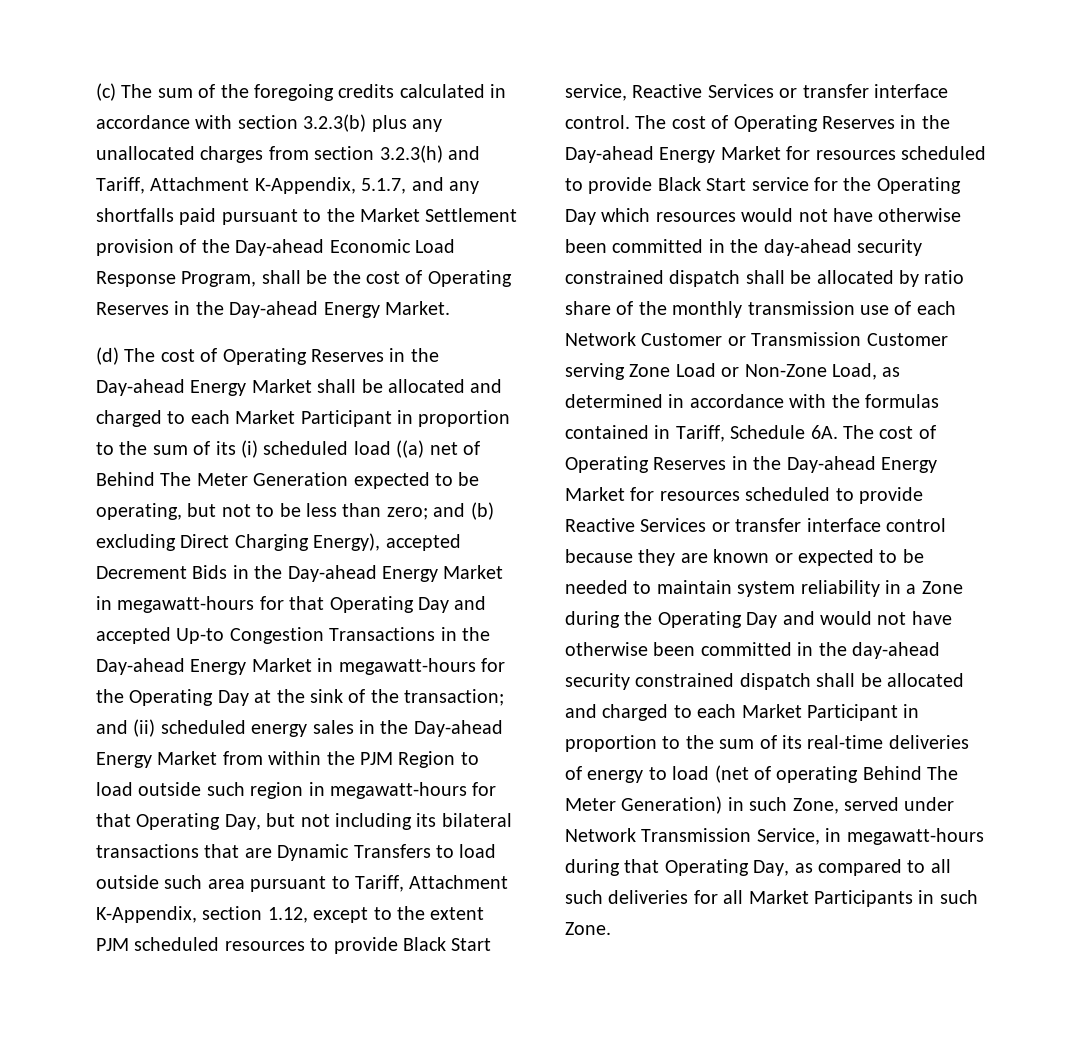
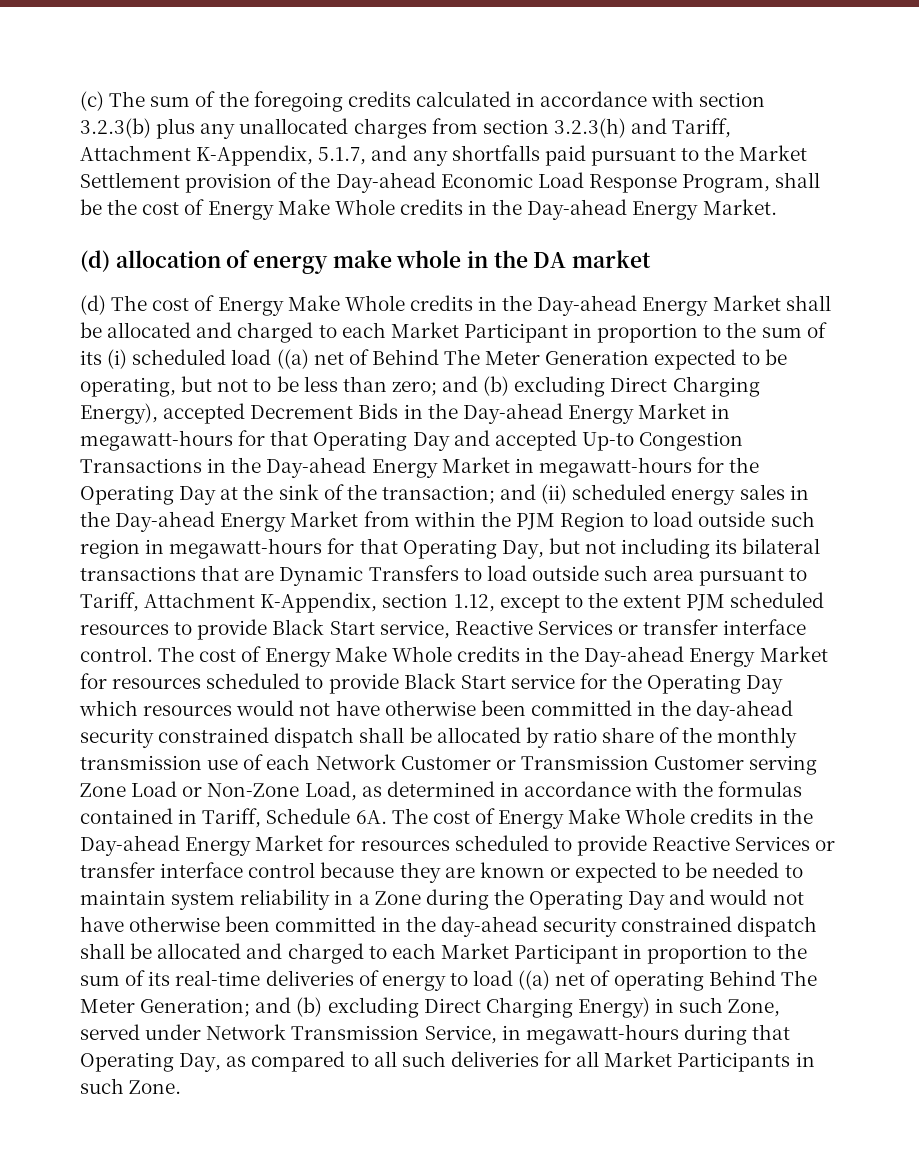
[427,270,512,287] [96,302,169,315] Operating Reserves -> [207,199,463,220] Energy Make Whole credits
(450, 308) none -> [80,250,652,274] // (d) allocation of energy make whole in the DA market
[222,348,384,365] Operating Reserves -> [217,295,473,316] Energy Make Whole credits
[733,115,895,132] Operating Reserves -> [264,646,520,667] Energy Make Whole credits
[565,456,727,473] Operating Reserves -> [498,808,754,829] Energy Make Whole credits
[714,765,749,783] (net -> [518,970,586,990] ((a) net
[621,796,723,814] Generation) -> [140,997,650,1018] Generation; and (b) excluding Direct Charging Energy)

